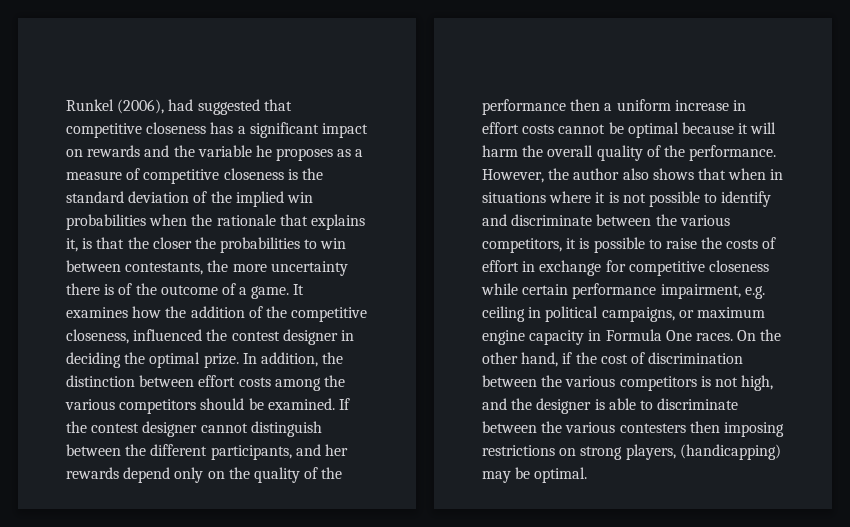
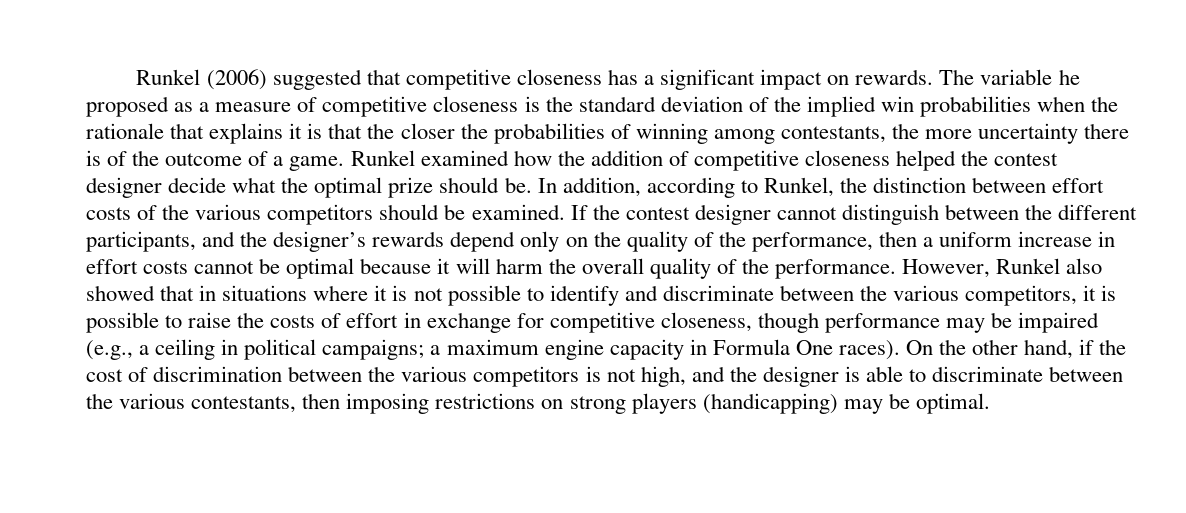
[66,99,194,114] Runkel (2006), had -> [136,69,267,90] Runkel (2006)
[87,145,195,157] rewards and the -> [855,69,975,85] rewards. The
[276,148,334,161] proposes -> [86,96,169,117] proposed
[66,238,78,252] it, -> [289,123,303,139] it
[304,238,347,249] [66,260,121,272] to win between -> [610,123,775,144] of winning among
[293,284,305,295] [66,307,128,318] It examines -> [350,150,509,166] Runkel examined
[265,306,368,322] [66,329,354,345] [66,352,318,368] the competitive closeness, influenced the contest designer in deciding the optimal prize. In addition, -> [693,150,1059,171] [86,177,834,198] competitive closeness helped the contest designer decide what the optimal prize should be. In addition, according to Runkel,
[274,378,321,391] among -> [137,205,158,220] of
[324,444,348,456] her -> [240,231,367,252] the designer’s
[482,99,566,115] performance -> [751,232,873,252] performance,
[548,168,767,180] the author also shows that when -> [996,258,1103,274] [86,285,195,301] Runkel also showed that
[708,260,769,272] [481,283,765,299] closeness while certain performance impairment, e.g. -> [660,312,1100,333] [86,340,150,360] closeness, though performance may be impaired (e.g., a
[601,307,694,322] campaigns, or -> [322,339,441,360] campaigns; a
[695,333,733,341] races. -> [838,340,900,360] races).
[619,423,686,433] contesters -> [191,396,297,413] contestants,
[625,444,676,460] players, -> [631,393,697,414] players

